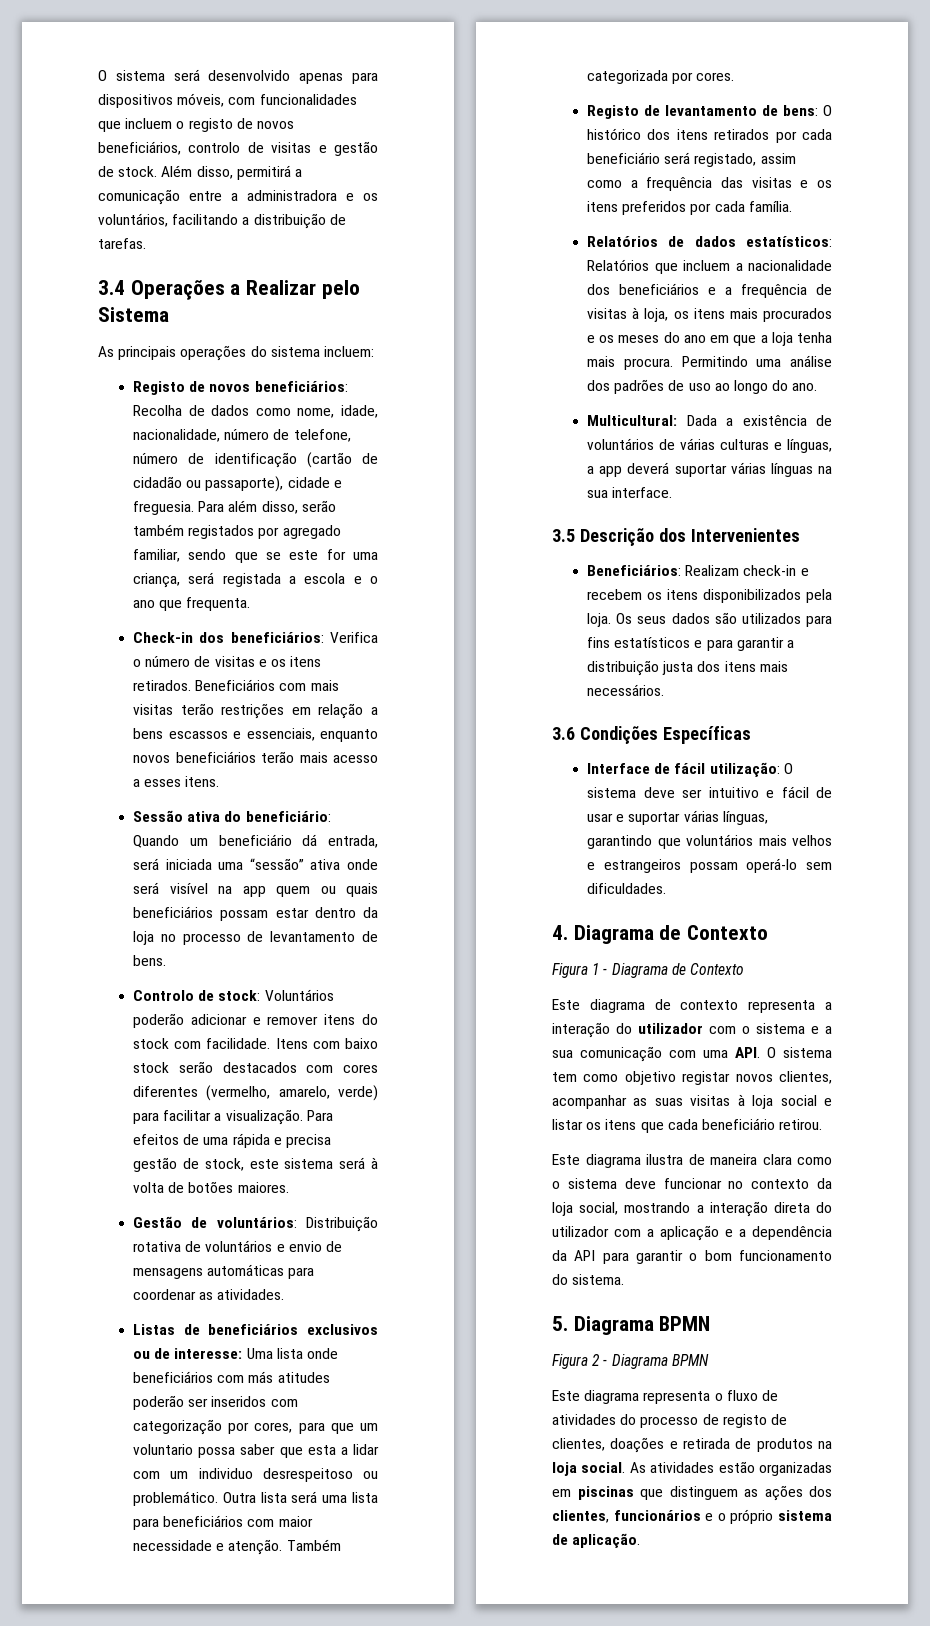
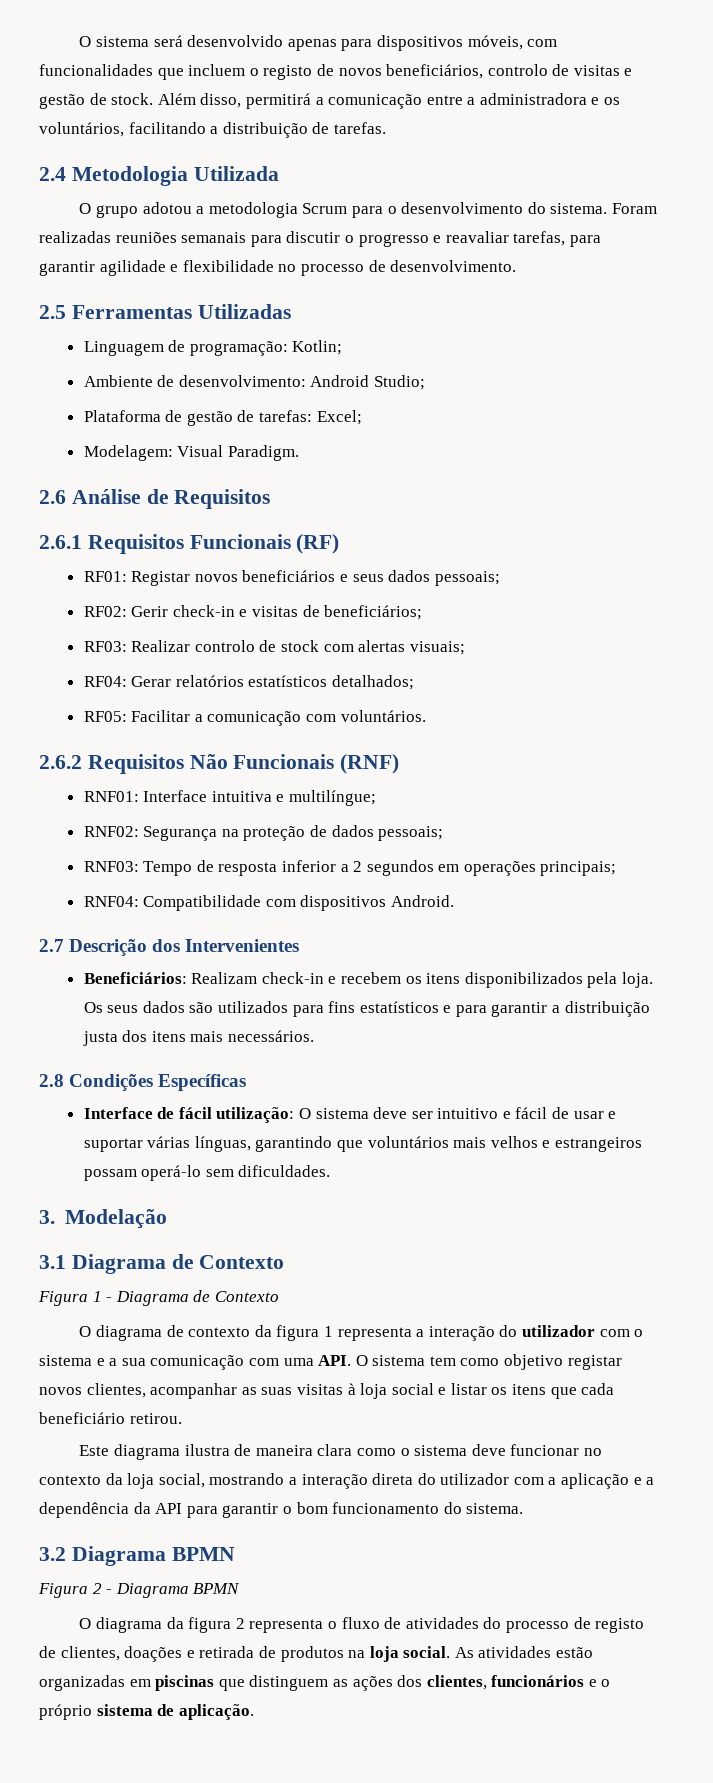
[98,280,360,300] [98,307,169,322] [98,345,374,361] [132,381,348,395] [132,405,378,418] [132,429,351,442] [132,452,378,468] [132,476,342,492] [132,500,336,515] [132,524,341,539] [132,549,378,563] [132,572,378,588] [132,597,251,611] [132,632,378,643] [132,656,322,667] [132,679,339,691] [132,703,378,719] [132,728,378,742] [132,751,378,763] [132,776,220,787] [132,810,331,822] [132,834,378,848] [132,858,378,870] [132,882,378,897] [132,906,378,921] [132,931,378,945] [132,955,166,966] [132,989,334,1001] [132,1013,378,1028] [132,1038,378,1049] [132,1061,378,1073] [132,1085,378,1101] [132,1109,333,1125] [132,1133,331,1148] [132,1157,378,1172] [132,1181,289,1193] [132,1216,378,1232] [132,1240,342,1252] [132,1264,315,1279] [132,1289,285,1300] [132,1324,378,1335] [132,1348,338,1359] [132,1371,330,1383] [132,1395,298,1410] [132,1419,378,1435] [132,1444,379,1458] [132,1468,378,1482] [132,1491,378,1506] [132,1515,313,1530] [132,1539,341,1555] [586,70,735,84] [586,105,832,119] [586,128,832,143] [586,152,796,167] [586,177,832,191] [586,201,792,215] [586,236,832,247] [586,259,832,274] [586,283,832,298] [586,307,832,322] [586,332,832,346] [586,355,832,370] [586,379,818,394] [586,415,832,426] [586,438,832,453] [586,462,832,477] [586,487,673,498] [552,529,575,542] 3.4 Operações a Realizar pelo Sistema // As principais operações do sistema incluem: // Registo de novos beneficiários: Recolha de dados como nome, idade, nacionalidade, número de telefone, número de identificação (cartão de cidadão ou passaporte), cidade e freguesia. Para além disso, serão também registados por agregado familiar, sendo que se este for uma criança, será registada a escola e o ano que frequenta. // Check-in dos beneficiários: Verifica o número de visitas e os itens retirados. Beneficiários com mais visitas terão restrições em relação a bens escassos e essenciais, enquanto novos beneficiários terão mais acesso a esses itens. // Sessão ativa do beneficiário: Quando um beneficiário dá entrada, será iniciada uma “sessão” ativa onde será visível na app quem ou quais beneficiários possam estar dentro da loja no processo de levantamento de bens. // Controlo de stock: Voluntários poderão adicionar e remover itens do stock com facilidade. Itens com baixo stock serão destacados com cores diferentes (vermelho, amarelo, verde) para facilitar a visualização. Para efeitos de uma rápida e precisa gestão de stock, este sistema será à volta de botões maiores. // Gestão de voluntários: Distribuição rotativa de voluntários e envio de mensagens automáticas para coordenar as atividades. // Listas de beneficiários exclusivos ou de interesse: Uma lista onde beneficiários com más atitudes poderão ser inseridos com categorização por cores, para que um voluntario possa saber que esta a lidar com um individuo desrespeitoso ou problemático. Outra lista será uma lista para beneficiários com maior necessidade e atenção. Também categorizada por cores. // Registo de levantamento de bens: O histórico dos itens retirados por cada beneficiário será registado, assim como a frequência das visitas e os itens preferidos por cada família. // Relatórios de dados estatísticos: Relatórios que incluem a nacionalidade dos beneficiários e a frequência de visitas à loja, os itens mais procurados e os meses do ano em que a loja tenha mais procura. Permitindo uma análise dos padrões de uso ao longo do ano. // Multicultural: Dada a existência de voluntários de várias culturas e línguas, a app deverá suportar várias línguas na sua interface. // 3.5 -> [39,166,279,186] [79,202,657,218] [39,231,601,247] [39,260,517,276] [39,304,291,319] [83,340,343,356] [83,375,425,390] [83,410,362,426] [83,445,299,461] [39,489,271,509] [39,534,340,554] [83,570,500,586] [83,605,423,620] [83,640,465,655] [83,675,414,690] [83,710,426,726] [39,754,400,774] [83,790,376,806] [83,825,444,841] [83,860,617,876] [83,895,454,911] [39,939,64,952] 2.4 Metodologia Utilizada // O grupo adotou a metodologia Scrum para o desenvolvimento do sistema. Foram realizadas reuniões semanais para discutir o progresso e reavaliar tarefas, para garantir agilidade e flexibilidade no processo de desenvolvimento. // 2.5 Ferramentas Utilizadas // Linguagem de programação: Kotlin; // Ambiente de desenvolvimento: Android Studio; // Plataforma de gestão de tarefas: Excel; // Modelagem: Visual Paradigm. // 2.6 Análise de Requisitos // 2.6.1 Requisitos Funcionais (RF) // RF01: Registar novos beneficiários e seus dados pessoais; // RF02: Gerir check-in e visitas de beneficiários; // RF03: Realizar controlo de stock com alertas visuais; // RF04: Gerar relatórios estatísticos detalhados; // RF05: Facilitar a comunicação com voluntários. // 2.6.2 Requisitos Não Funcionais (RNF) // RNF01: Interface intuitiva e multilíngue; // RNF02: Segurança na proteção de dados pessoais; // RNF03: Tempo de resposta inferior a 2 segundos em operações principais; // RNF04: Compatibilidade com dispositivos Android. // 2.7
[552,727,575,740] 3.6 -> [39,1074,64,1087] 2.8
[552,925,568,940] 4. -> [39,1209,167,1229] [39,1255,66,1269] 3. Modelação // 3.1
[552,999,580,1010] Este -> [79,1326,92,1337] O
(739, 1005) none -> [254,1325,334,1341] da figura 1
[552,1316,568,1331] 5. -> [39,1547,66,1561] 3.2
[552,1390,640,1404] Este diagrama -> [79,1617,245,1633] O diagrama da figura 2

